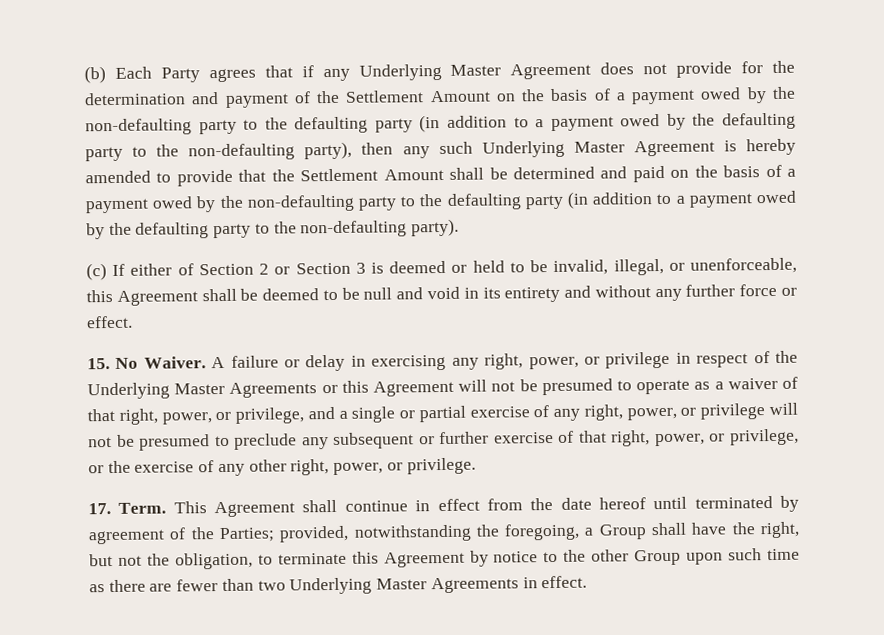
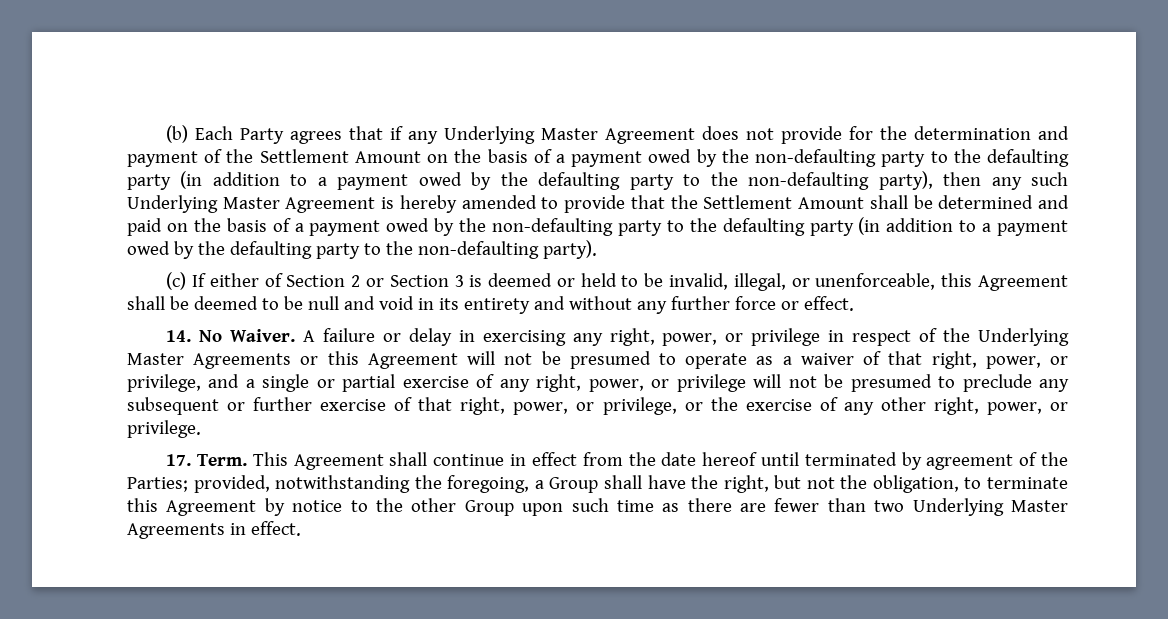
[87,358,110,370] 15. -> [166,330,192,342] 14.

